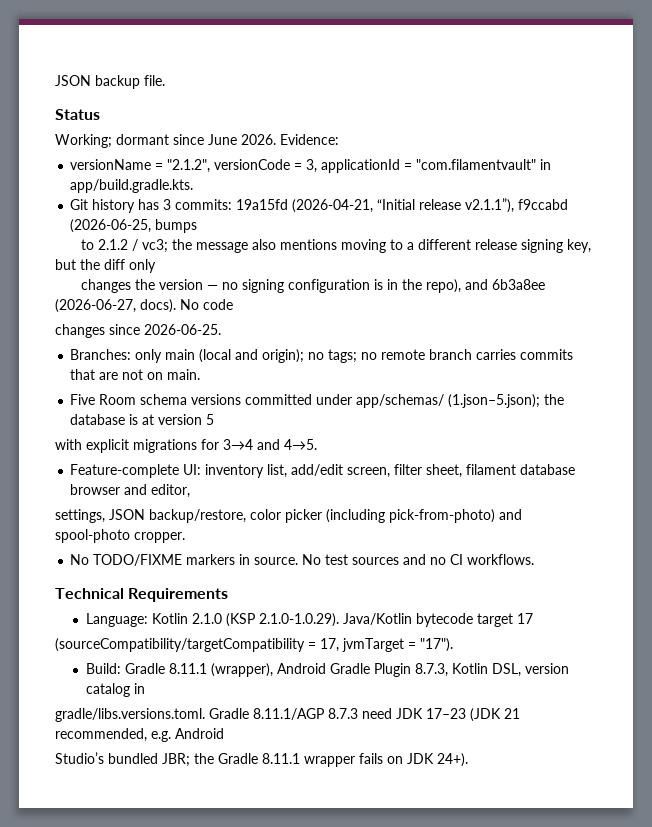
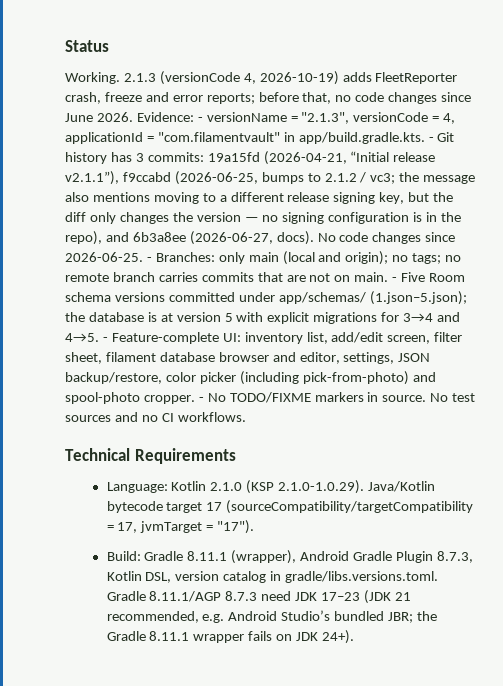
[55,75,165,89] [55,109,100,120] [55,134,169,148] JSON backup file. // Status // Working; dormant -> [65,40,109,52] [65,71,458,85] [65,92,438,104] Status // Working. 2.1.3 (versionCode 4, 2026-10-19) adds FleetReporter crash, freeze and error reports; before that, no code changes
(339, 139) // -> [197,117,203,122] -
[167,159,211,173] "2.1.2", -> [301,112,350,124] "2.1.3",
[306,159,318,173] 3, -> [443,113,456,124] 4,
(194, 186) // -> [428,137,434,142] -
(198, 226) // -> (304, 178) none
(156, 266) // -> (116, 218) none
(233, 304) // -> (369, 237) none
(221, 329) // -> [146,257,152,262] -
(201, 374) // -> [392,277,398,282] -
(215, 419) // -> (233, 317) none
(317, 444) // -> [102,337,108,342] -
(191, 491) // -> (340, 358) none
(185, 537) // -> [198,397,204,402] -
(533, 618) // -> (223, 506) none
(145, 688) // -> (282, 576) none
(224, 733) // -> (278, 616) none

